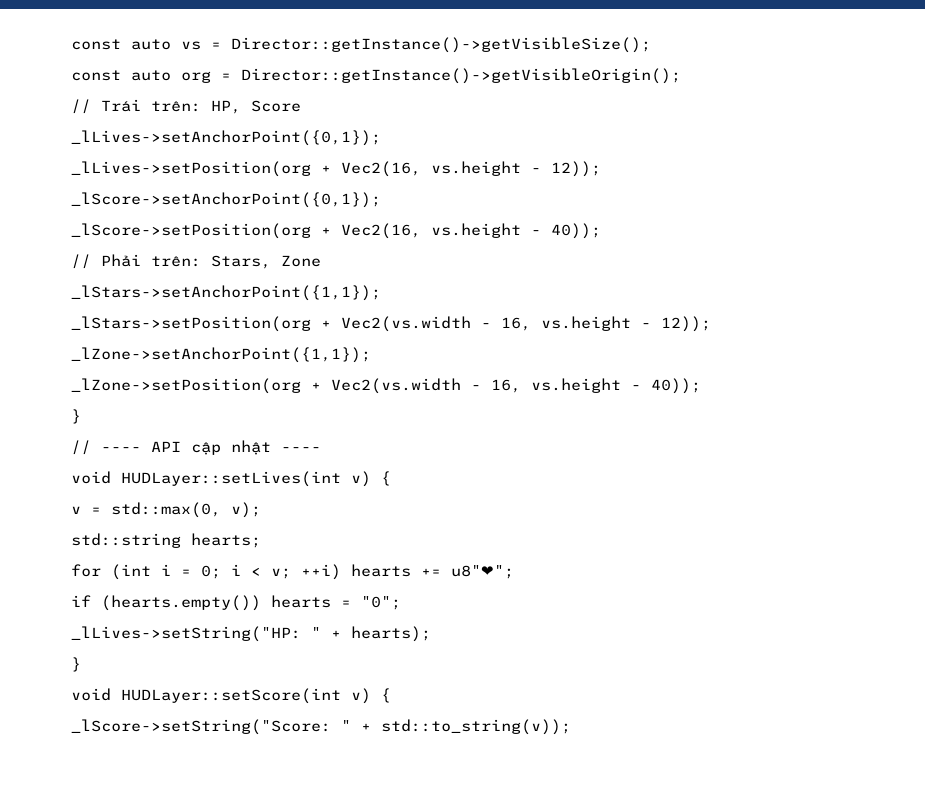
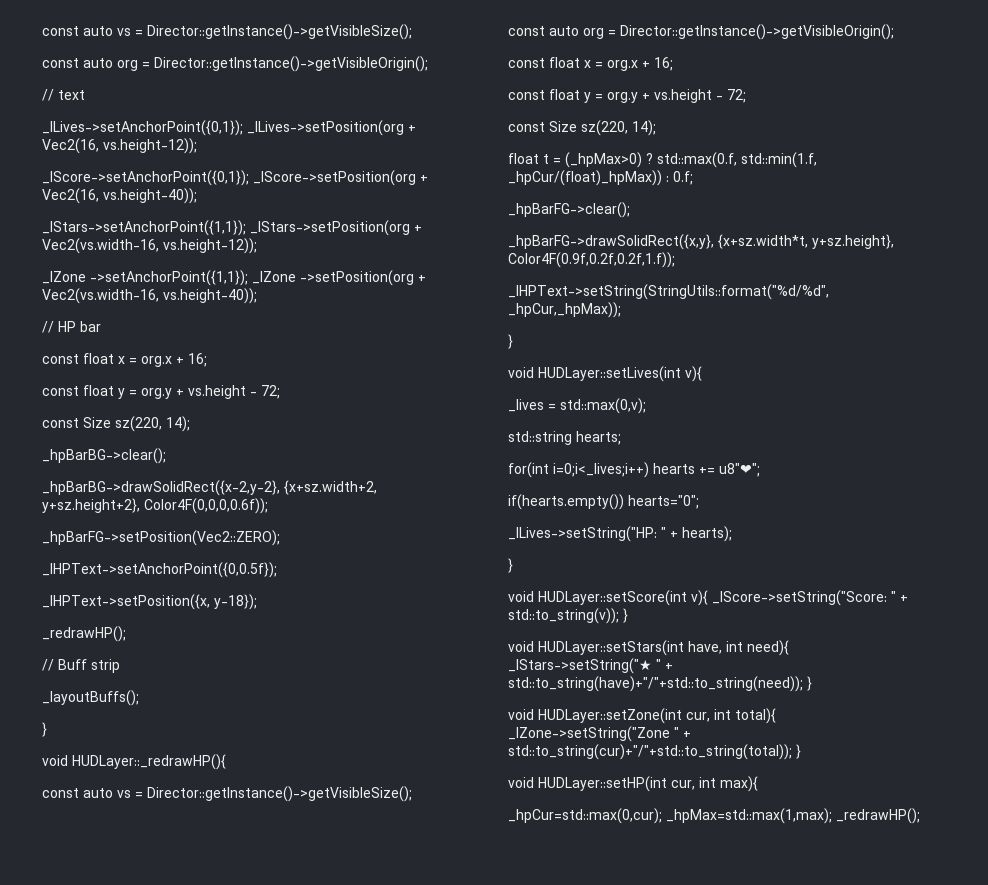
[101,99,301,114] Trái trên: HP, Score -> [58,90,85,100] text
(381, 138) // -> (243, 128) none
[431,161,601,177] vs.height - 12)); -> [103,138,197,154] vs.height-12));
(381, 200) // -> (249, 178) none
[431,223,601,239] [71,254,321,269] [71,285,381,301] [71,316,711,332] [71,347,371,363] [71,378,701,394] [71,409,81,424] [71,440,321,455] [71,471,391,487] [71,502,261,518] [71,533,261,548] [71,564,514,580] [71,595,401,611] vs.height - 40)); // // Phải trên: Stars, Zone // _lStars->setAnchorPoint({1,1}); // _lStars->setPosition(org + Vec2(vs.width - 16, vs.height - 12)); // _lZone->setAnchorPoint({1,1}); // _lZone->setPosition(org + Vec2(vs.width - 16, vs.height - 40)); // } // // ---- API cập nhật ---- // void HUDLayer::setLives(int v) { // v = std::max(0, v); // std::string hearts; // for (int i = 0; i < v; ++i) hearts += u8"❤"; // if (hearts.empty()) hearts = "0"; -> [103,188,197,204] [42,220,422,236] [42,238,257,254] [42,270,426,286] [42,288,257,304] [42,321,101,333] [42,353,207,367] [42,385,280,399] [42,416,190,432] [42,448,166,464] [42,480,377,496] [42,498,268,514] [42,530,280,546] [42,562,277,578] [42,594,257,610] [42,626,126,642] [42,659,120,673] [42,690,139,706] [42,722,47,737] [42,754,226,770] [42,786,412,802] [508,24,894,40] [508,57,673,71] [508,89,746,103] [508,120,656,136] [508,152,817,168] [508,170,693,186] [508,202,630,218] [508,234,894,250] [508,252,675,268] [508,284,829,300] [508,302,621,318] [508,334,513,349] [508,366,702,382] [508,398,646,414] [508,431,621,445] [508,462,760,478] [508,494,699,510] vs.height-40)); // _lStars->setAnchorPoint({1,1}); _lStars->setPosition(org + Vec2(vs.width-16, vs.height-12)); // _lZone ->setAnchorPoint({1,1}); _lZone ->setPosition(org + Vec2(vs.width-16, vs.height-40)); // // HP bar // const float x = org.x + 16; // const float y = org.y + vs.height - 72; // const Size sz(220, 14); // _hpBarBG->clear(); // _hpBarBG->drawSolidRect({x-2,y-2}, {x+sz.width+2, y+sz.height+2}, Color4F(0,0,0,0.6f)); // _hpBarFG->setPosition(Vec2::ZERO); // _lHPText->setAnchorPoint({0,0.5f}); // _lHPText->setPosition({x, y-18}); // _redrawHP(); // // Buff strip // _layoutBuffs(); // } // void HUDLayer::_redrawHP(){ // const auto vs = Director::getInstance()->getVisibleSize(); // const auto org = Director::getInstance()->getVisibleOrigin(); // const float x = org.x + 16; // const float y = org.y + vs.height - 72; // const Size sz(220, 14); // float t = (_hpMax>0) ? std::max(0.f, std::min(1.f, _hpCur/(float)_hpMax)) : 0.f; // _hpBarFG->clear(); // _hpBarFG->drawSolidRect({x,y}, {x+sz.width*t, y+sz.height}, Color4F(0.9f,0.2f,0.2f,1.f)); // _lHPText->setString(StringUtils::format("%d/%d", _hpCur,_hpMax)); // } // void HUDLayer::setLives(int v){ // _lives = std::max(0,v); // std::string hearts; // for(int i=0;i<_lives;i++) hearts += u8"❤"; // if(hearts.empty()) hearts="0";
[351,688,391,704] v) { // -> [691,590,708,606] v){
(571, 727) none -> [623,608,628,623] [508,640,789,656] [508,658,673,674] [508,676,812,692] [508,708,776,724] [508,726,691,742] [508,744,801,760] [508,776,758,792] [508,808,920,824] } // void HUDLayer::setStars(int have, int need){ _lStars->setString("★ " + std::to_string(have)+"/"+std::to_string(need)); } // void HUDLayer::setZone(int cur, int total){ _lZone->setString("Zone " + std::to_string(cur)+"/"+std::to_string(total)); } // void HUDLayer::setHP(int cur, int max){ // _hpCur=std::max(0,cur); _hpMax=std::max(1,max); _redrawHP();

